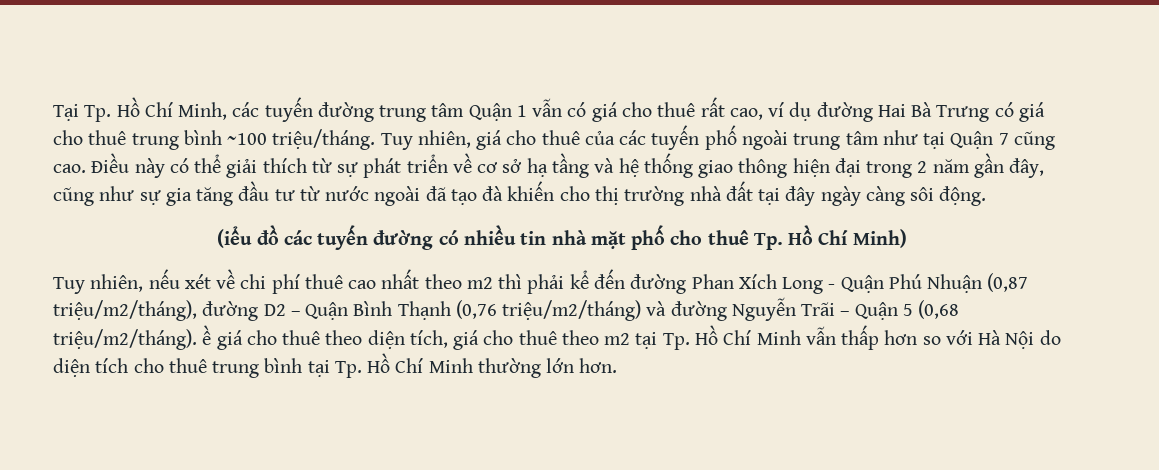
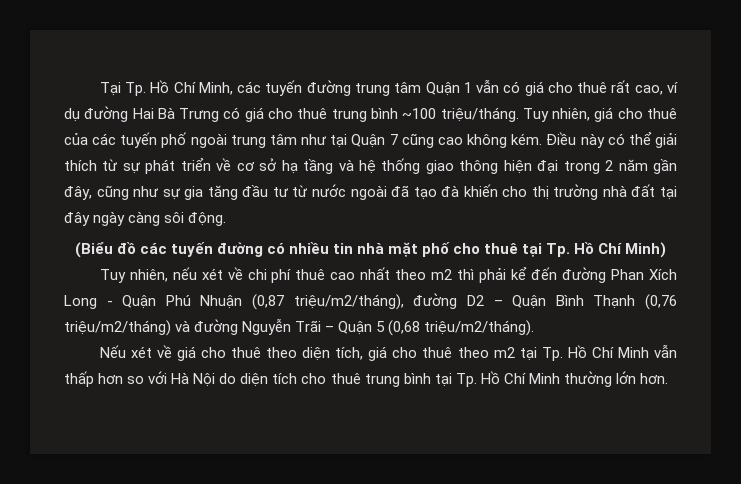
[53,164,86,173] cao. -> [437,133,543,148] cao không kém.
[217,226,253,248] (iểu -> [74,242,113,258] (Biểu
(749, 237) none -> [522,243,543,257] tại
[202,325,212,345] ề -> [99,345,172,358] // Nếu xét về

